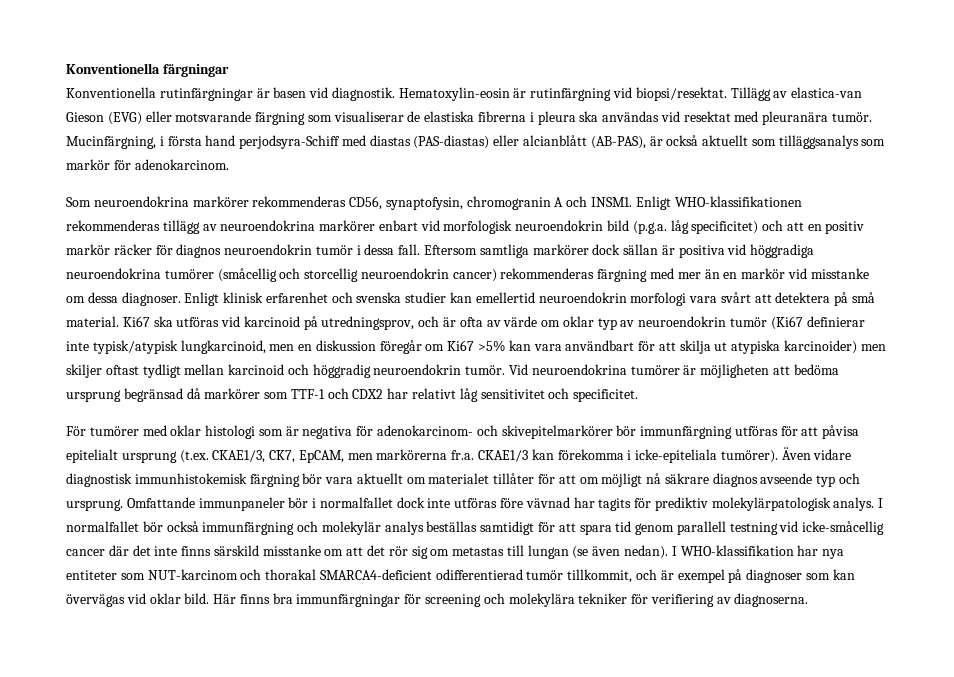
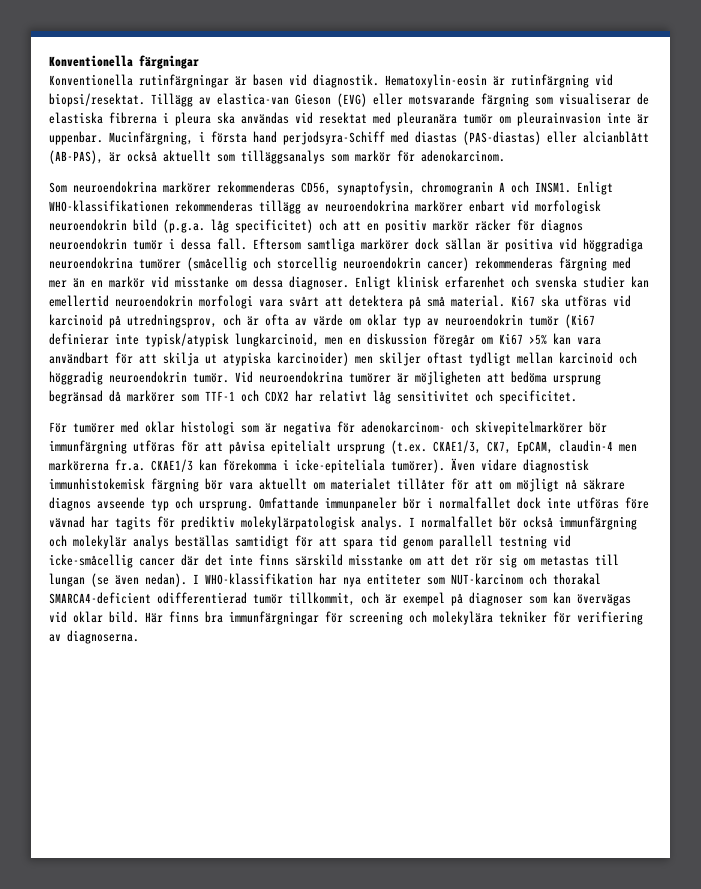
[832,112,873,122] tumör. -> [463,112,649,126] [49,131,103,145] tumör om pleurainvasion inte är uppenbar.
(344, 456) none -> [559,440,613,452] claudin-4

